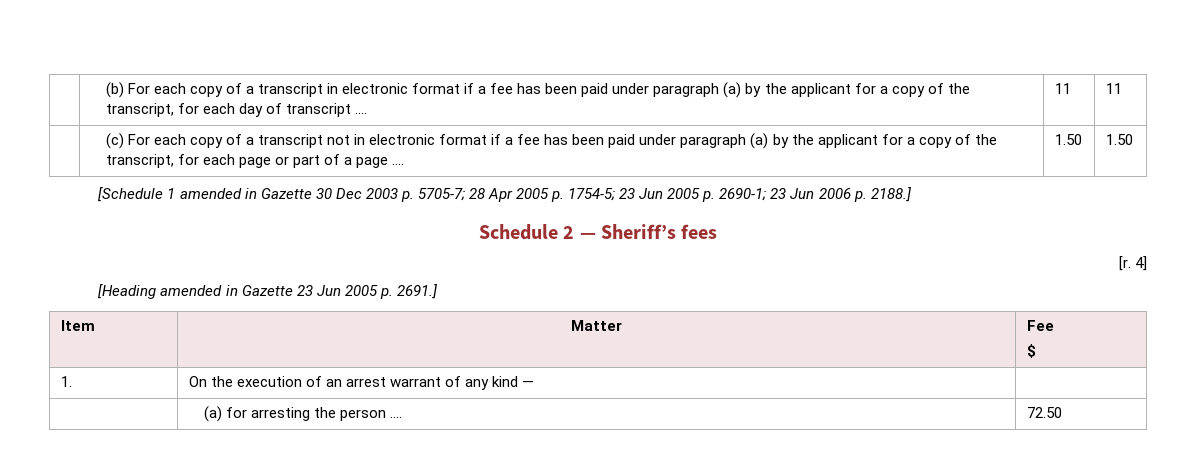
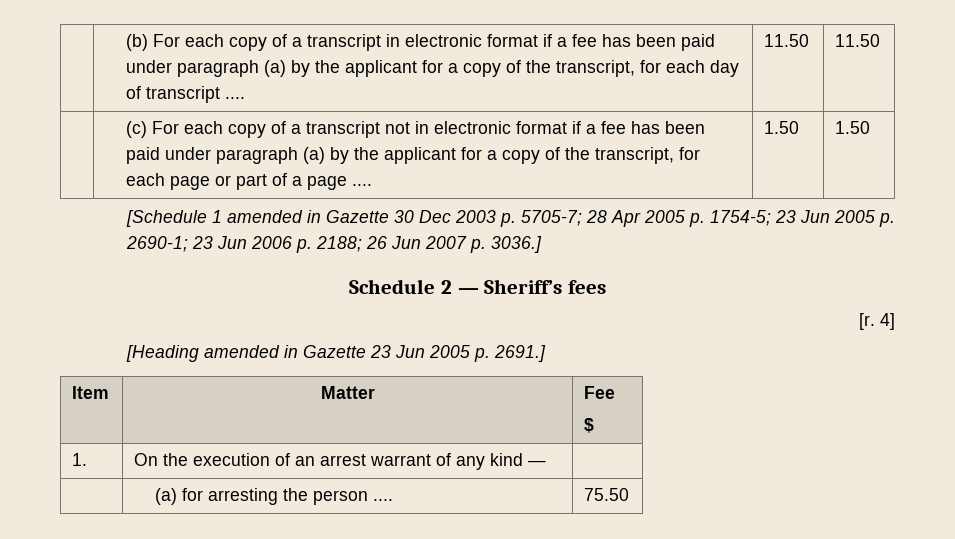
[1054,83,1071,94] [1105,83,1122,94] 11 | 11 -> [764,34,810,47] [835,34,881,47] 11.50 | 11.50
[870,187,911,202] 2188.] -> [315,236,542,253] 2188; 26 Jun 2007 p. 3036.]
[1026,407,1062,418] 72.50 -> [584,488,630,501] 75.50

